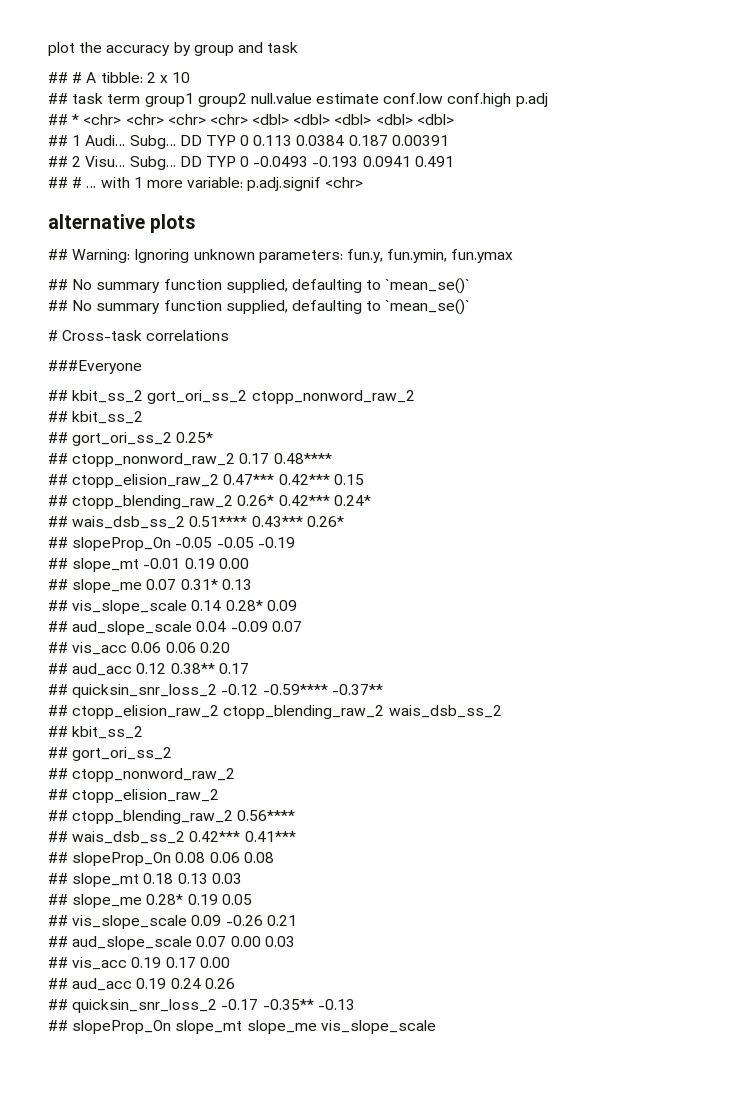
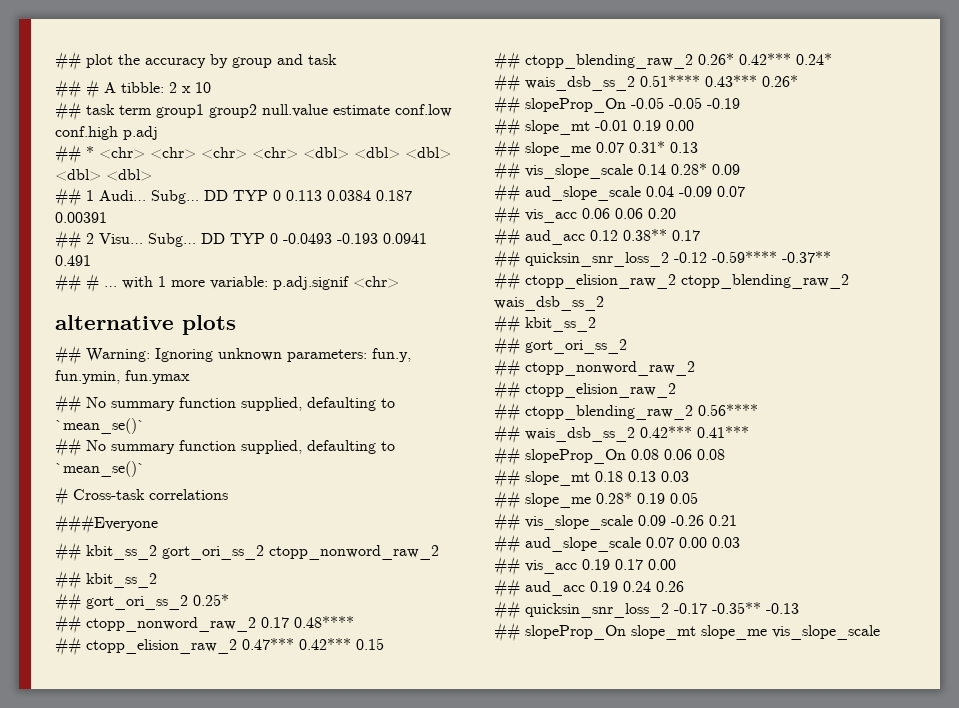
(48, 49) none -> [55,51,81,71] ##

